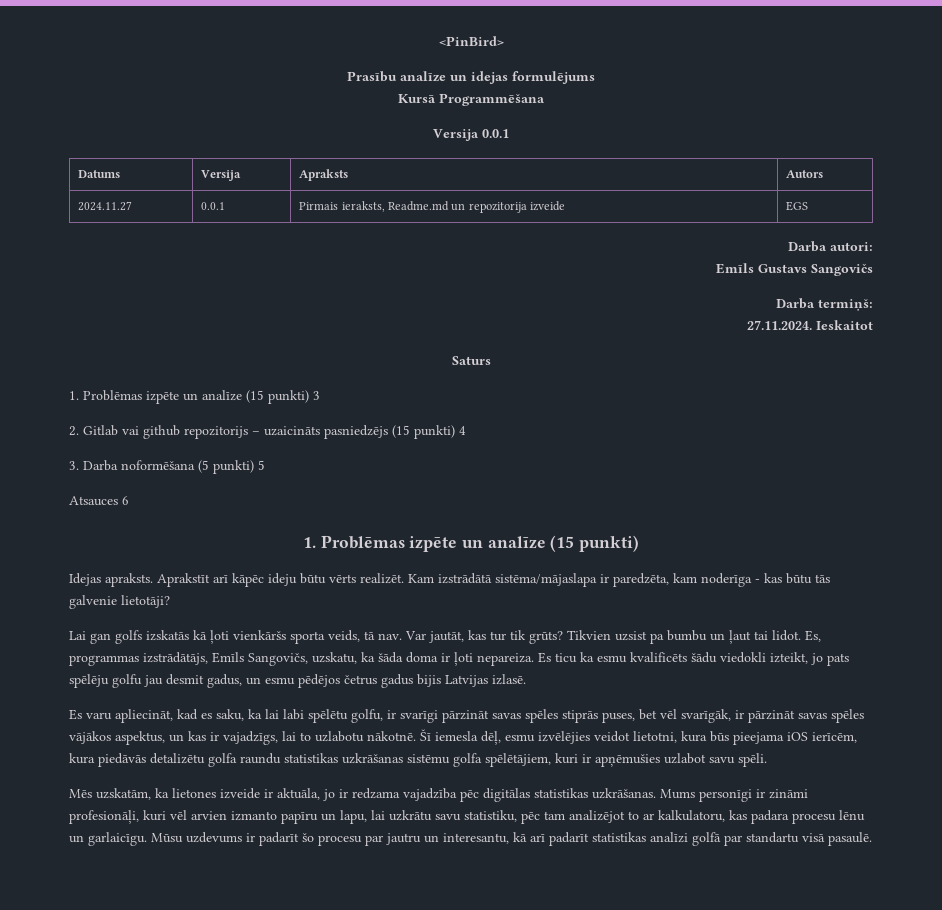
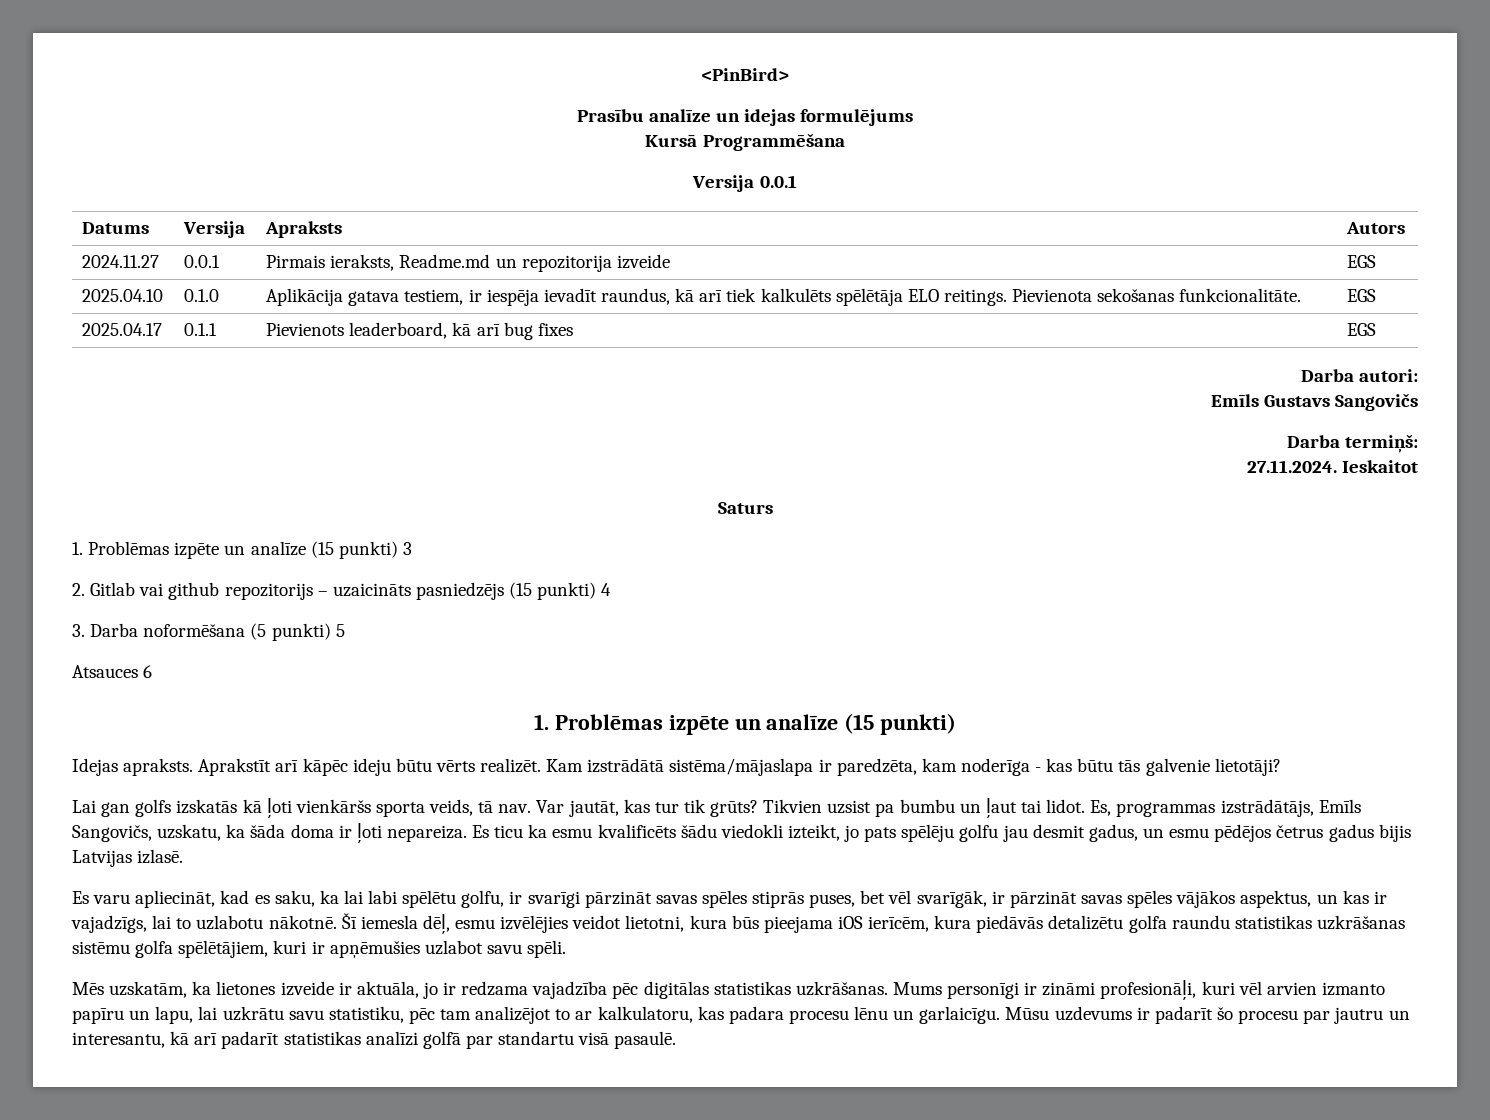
(809, 206) none -> [82,289,164,302] [184,289,220,302] [266,288,1302,306] [1347,289,1377,302] [82,323,163,336] [184,323,218,336] [266,322,573,340] [1347,323,1377,336] // 2025.04.10 | 0.1.0 | Aplikācija gatava testiem, ir iespēja ievadīt raundus, kā arī tiek kalkulēts spēlētāja ELO reitings. Pievienota sekošanas funkcionalitāte. | EGS // 2025.04.17 | 0.1.1 | Pievienots leaderboard, kā arī bug fixes | EGS

